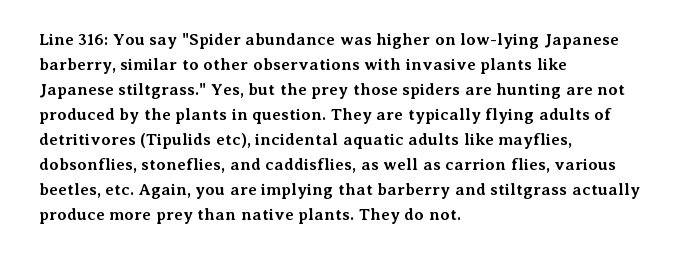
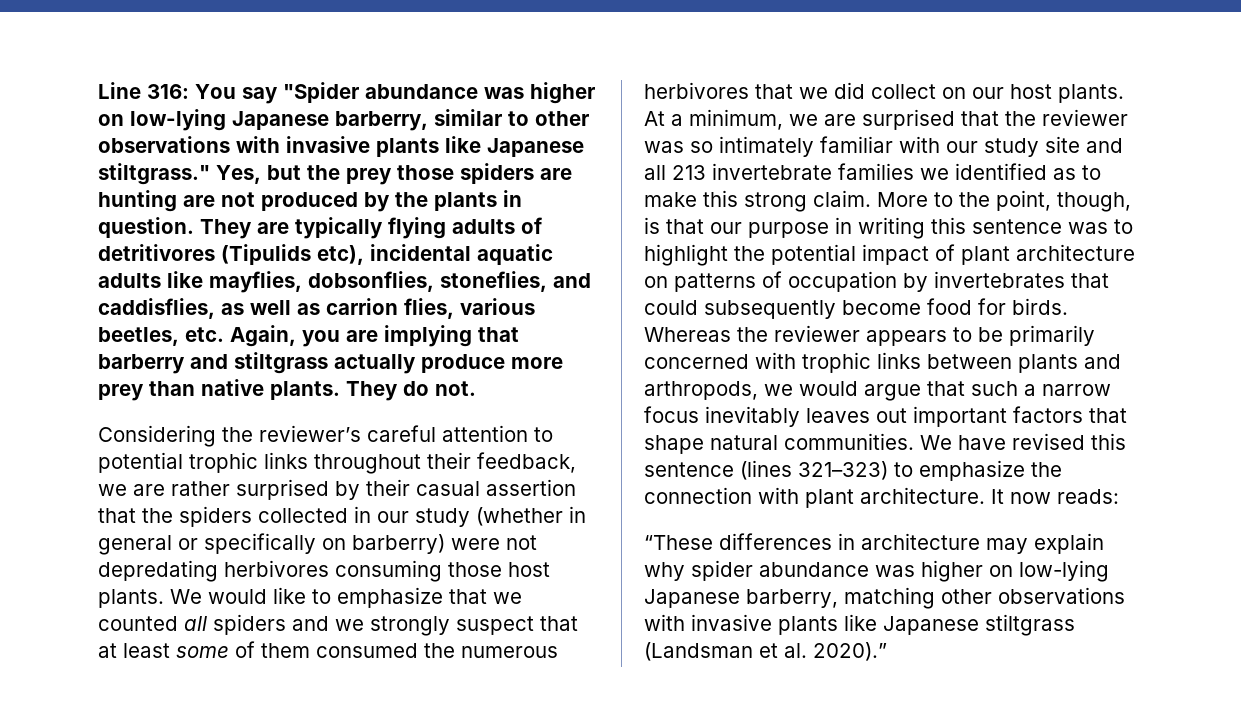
(461, 215) none -> [98,425,553,447] [98,452,576,474] [98,479,576,500] [98,506,586,527] [98,533,537,555] [98,560,550,582] [98,587,522,608] [98,614,578,636] [98,641,558,658] [644,82,1124,103] [644,109,1128,130] [644,136,1123,157] [644,163,1101,180] [644,190,1131,212] [644,217,1133,239] [644,244,1135,266] [644,271,1109,292] [644,298,1068,319] [644,325,1095,346] [644,352,1121,373] [644,381,1111,401] [644,406,1127,427] [644,433,1126,454] [644,460,1062,481] [644,487,1119,508] [644,533,1104,554] [644,560,1109,582] [644,587,1125,609] [644,614,1075,636] [644,642,887,661] // Considering the reviewer’s careful attention to potential trophic links throughout their feedback, we are rather surprised by their casual assertion that the spiders collected in our study (whether in general or specifically on barberry) were not depredating herbivores consuming those host plants. We would like to emphasize that we counted all spiders and we strongly suspect that at least some of them consumed the numerous herbivores that we did collect on our host plants. At a minimum, we are surprised that the reviewer was so intimately familiar with our study site and all 213 invertebrate families we identified as to make this strong claim. More to the point, though, is that our purpose in writing this sentence was to highlight the potential impact of plant architecture on patterns of occupation by invertebrates that could subsequently become food for birds. Whereas the reviewer appears to be primarily concerned with trophic links between plants and arthropods, we would argue that such a narrow focus inevitably leaves out important factors that shape natural communities. We have revised this sentence (lines 321–323) to emphasize the connection with plant architecture. It now reads: // “These differences in architecture may explain why spider abundance was higher on low-lying Japanese barberry, matching other observations with invasive plants like Japanese stiltgrass (Landsman et al. 2020).”

